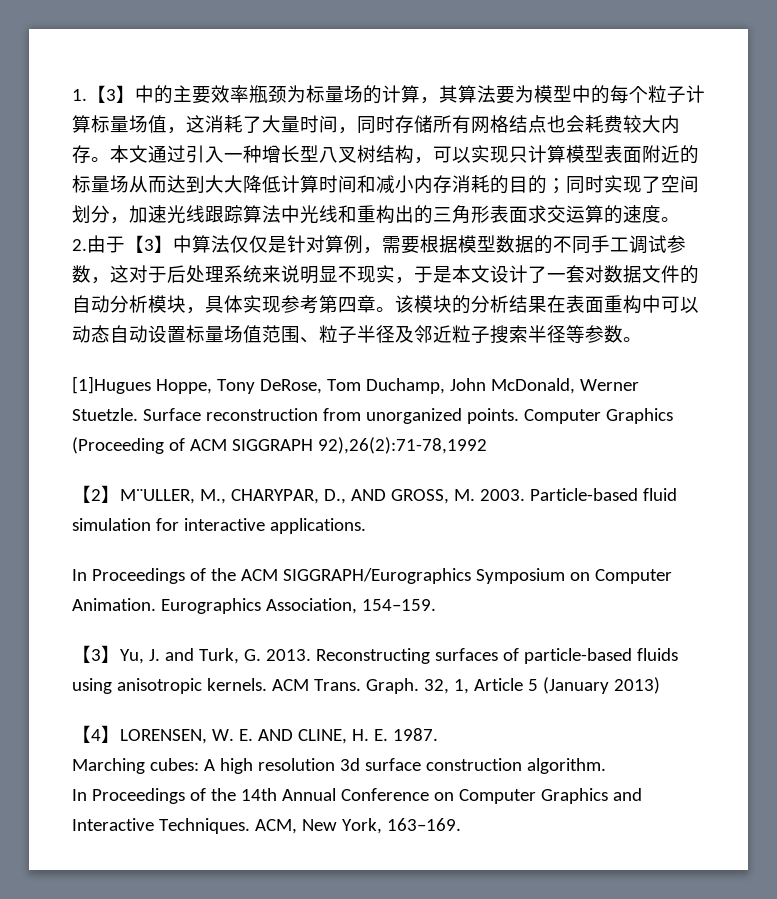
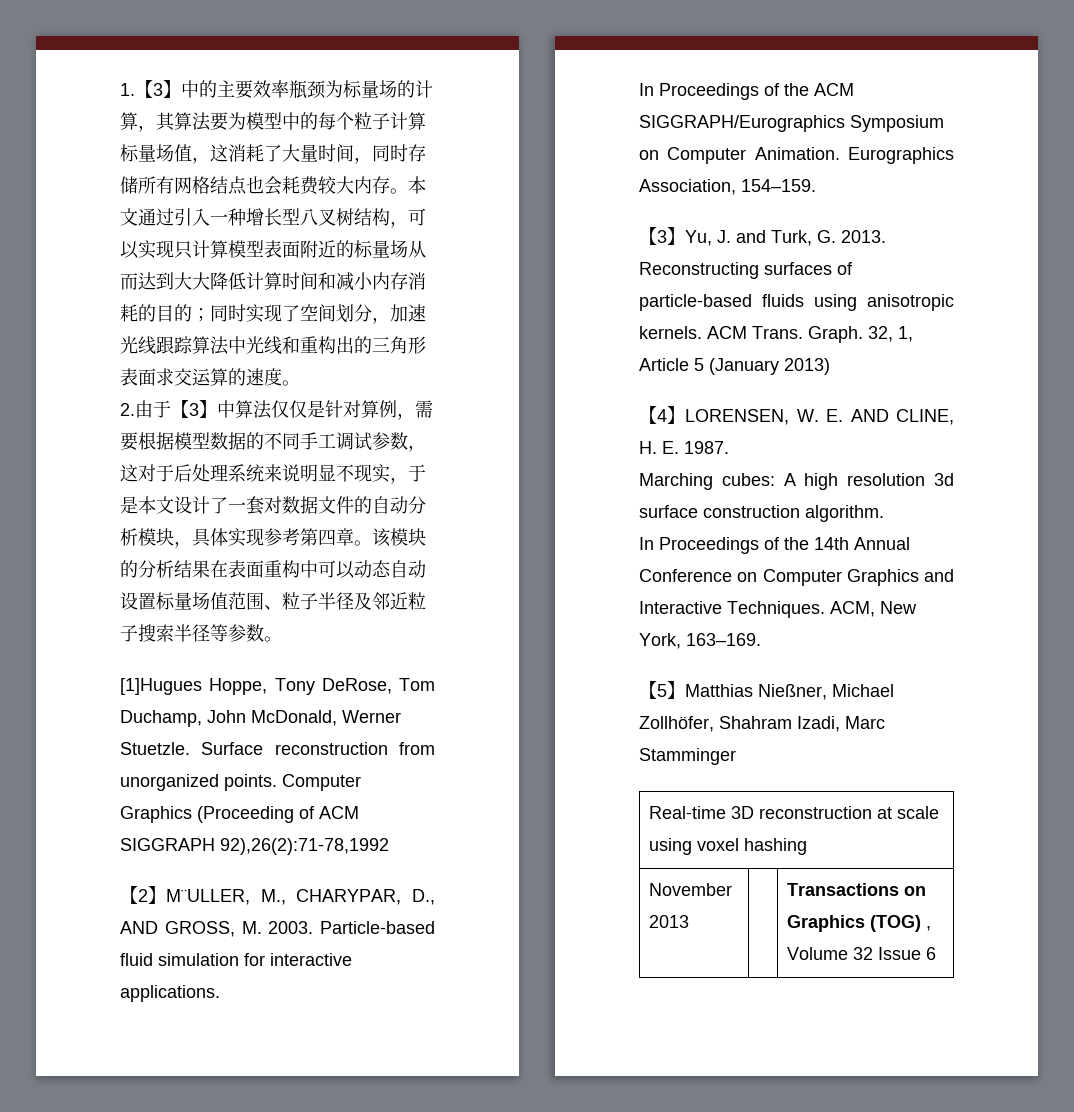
(461, 824) none -> [639,681,894,700] [639,716,885,732] [639,748,736,765] [649,806,940,819] [649,838,808,855] [649,883,733,896] [649,915,690,928] [787,883,927,896] [787,915,932,932] [787,947,937,960] // 【5】Matthias Nießner, Michael Zollhöfer, Shahram Izadi, Marc Stamminger // Real-time 3D reconstruction at scale using voxel hashing // November 2013 | | Transactions on Graphics (TOG) , Volume 32 Issue 6

